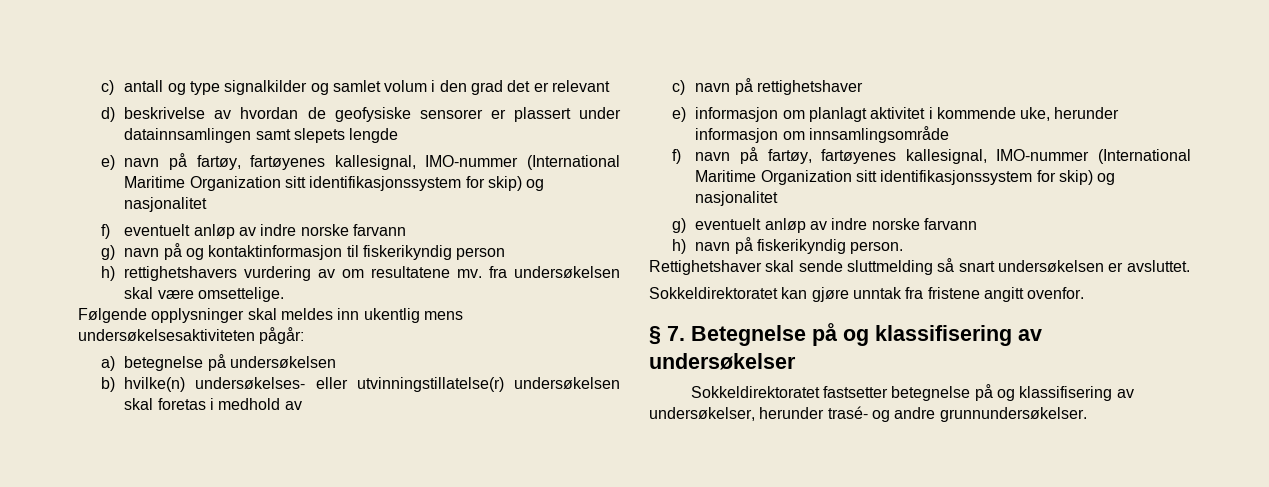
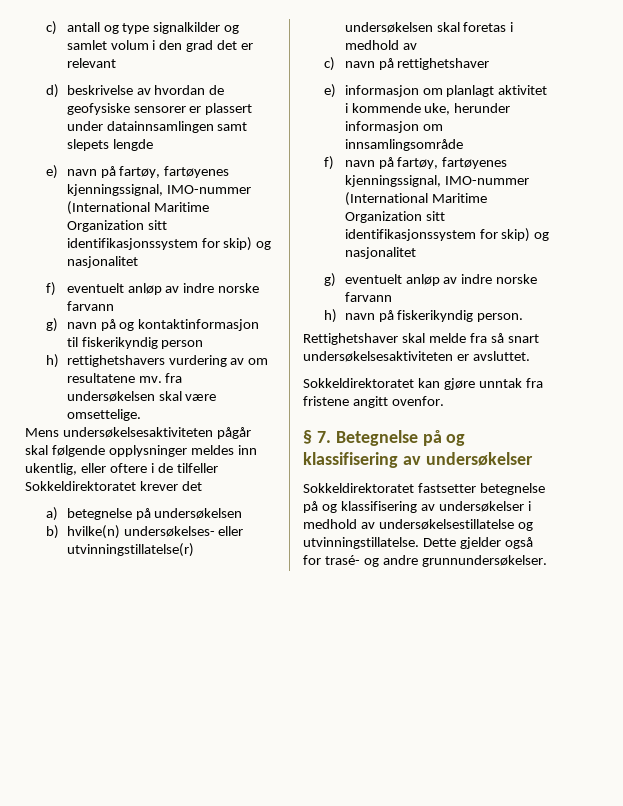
[334,155,416,170] kallesignal, -> [66,184,163,196] kjenningssignal,
[78,308,463,323] [78,327,305,344] Følgende opplysninger skal meldes inn ukentlig mens undersøkelsesaktiviteten pågår: -> [25,427,251,439] [25,445,257,457] [25,463,218,475] [25,481,202,491] Mens undersøkelsesaktiviteten pågår skal følgende opplysninger meldes inn ukentlig, eller oftere i de tilfeller Sokkeldirektoratet krever det
[905,149,987,164] kallesignal, -> [344,175,441,187] kjenningssignal,
[798,260,933,275] sende sluttmelding -> [428,333,487,343] melde fra
[997,260,1104,272] undersøkelsen -> [303,351,453,362] undersøkelsesaktiviteten
[649,407,825,421] undersøkelser, herunder -> [438,501,531,512] [303,519,533,531] [303,537,533,549] [303,555,321,565] undersøkelser i medhold av undersøkelsestillatelse og utvinningstillatelse. Dette gjelder også for

